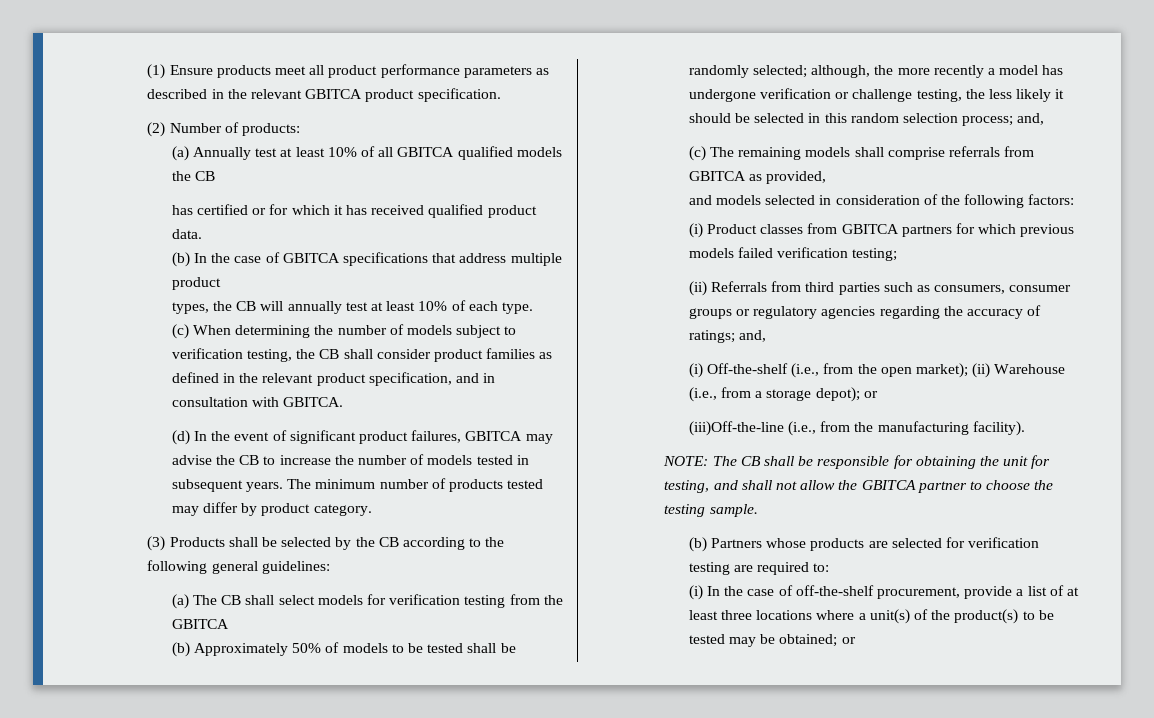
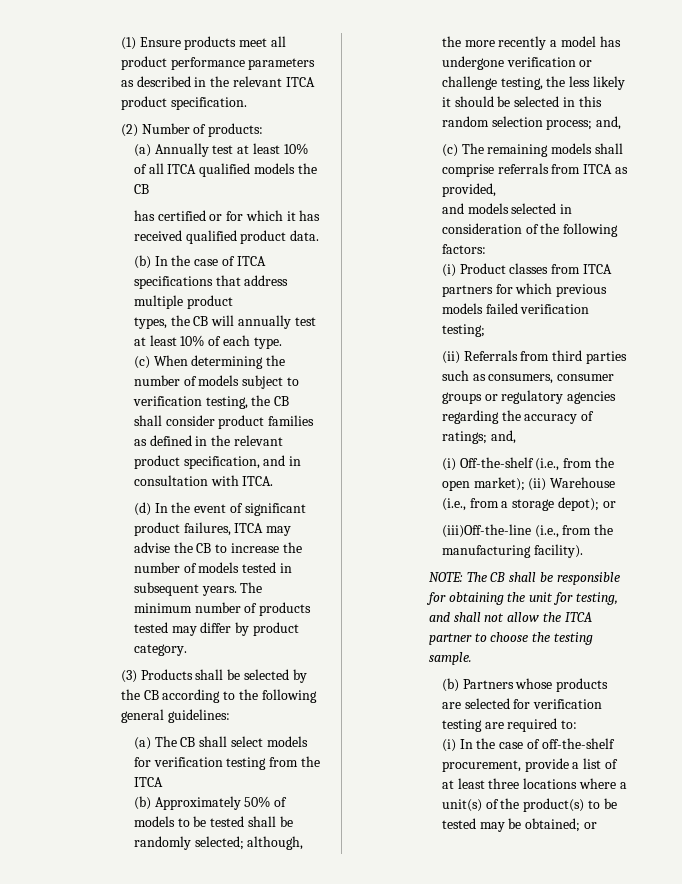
[305,89,363,99] GBITCA -> [285,77,315,87] ITCA
[397,147,455,157] GBITCA -> [167,164,197,174] ITCA
[282,253,340,263] GBITCA -> [236,256,266,266] ITCA
[283,397,344,407] GBITCA. -> [242,476,274,486] ITCA.
[465,431,523,441] GBITCA -> [234,523,264,533] ITCA
[171,619,229,629] GBITCA -> [133,777,163,787] ITCA
[688,171,746,181] GBITCA -> [583,164,613,174] ITCA
[841,224,899,234] GBITCA -> [582,264,612,274] ITCA
[861,480,916,490] GBITCA -> [564,612,592,622] ITCA

